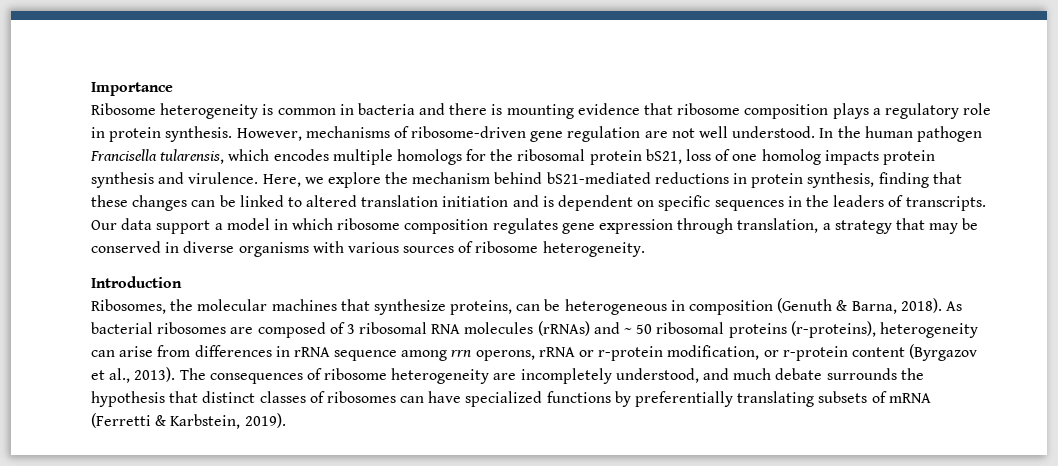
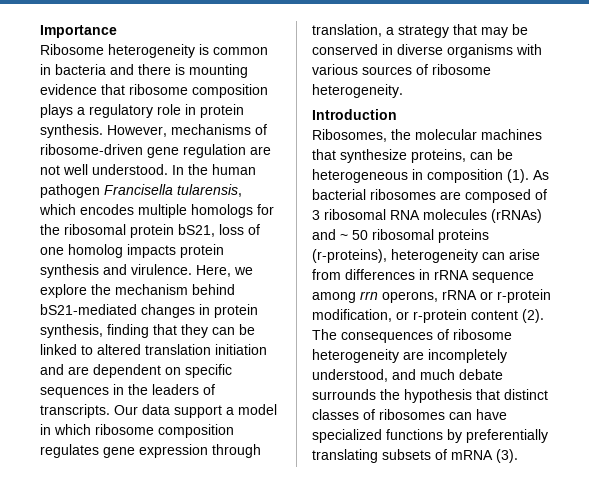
[654,172,729,184] reductions -> [141,304,195,318] changes
[91,195,188,211] these changes -> [181,324,208,338] they
[542,196,554,207] is -> [68,366,89,375] are
[777,298,942,314] (Genuth & Barna, 2018). -> [507,169,529,183] (1).
[909,344,978,361] [91,367,176,383] (Byrgazov et al., 2013). -> [522,309,544,323] (2).
[91,413,286,429] (Ferretti & Karbstein, 2019). -> [496,449,518,463] (3).

